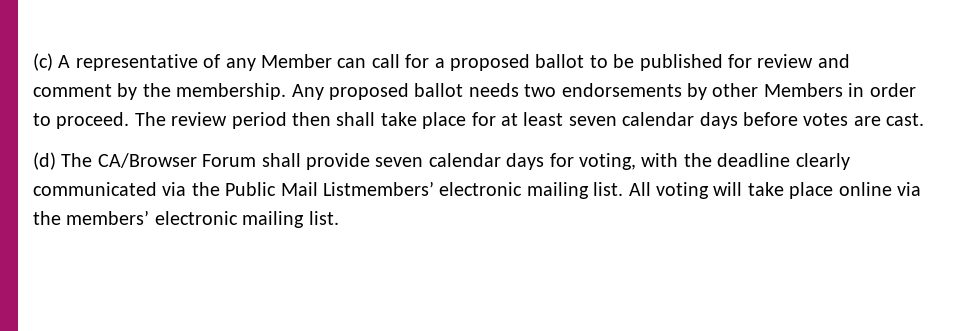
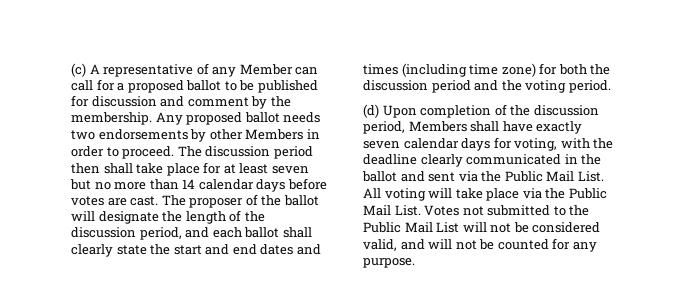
[757,54,814,68] review -> [91,96,157,107] discussion
[171,112,228,126] review -> [205,146,271,157] discussion
(617, 121) none -> [70,179,196,190] but no more than 14
[33,152,370,170] // (d) The CA/Browser Forum shall provide -> [161,194,319,208] [71,210,265,224] [71,227,312,240] [71,244,321,257] [363,63,611,77] [363,80,611,93] [363,104,599,118] [363,121,583,134] The proposer of the ballot will designate the length of the discussion period, and each ballot shall clearly state the start and end dates and times (including time zone) for both the discussion period and the voting period. // (d) Upon completion of the discussion period, Members shall have exactly
[162,181,624,199] via the Public Mail Listmembers’ electronic mailing list. -> [564,154,602,165] [362,171,604,182] in the ballot and sent via the Public Mail List.
[838,182,921,196] [33,210,339,228] online via the members’ electronic mailing list. -> [522,188,607,199] [363,205,590,216] [363,222,601,233] [363,238,597,252] [363,258,415,268] via the Public Mail List. Votes not submitted to the Public Mail List will not be considered valid, and will not be counted for any purpose.

